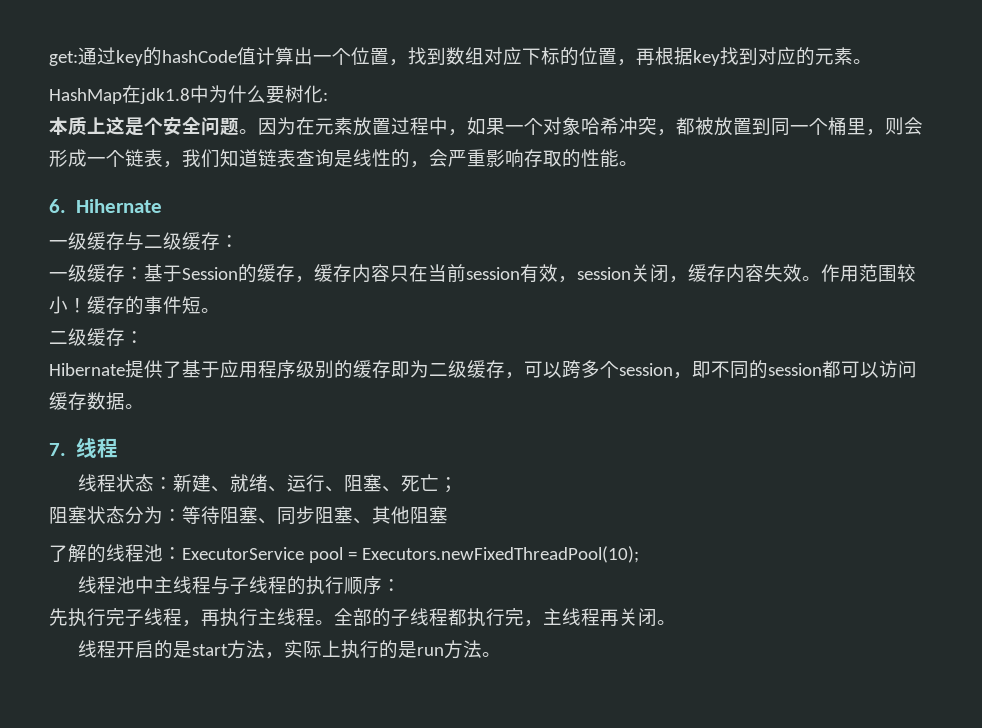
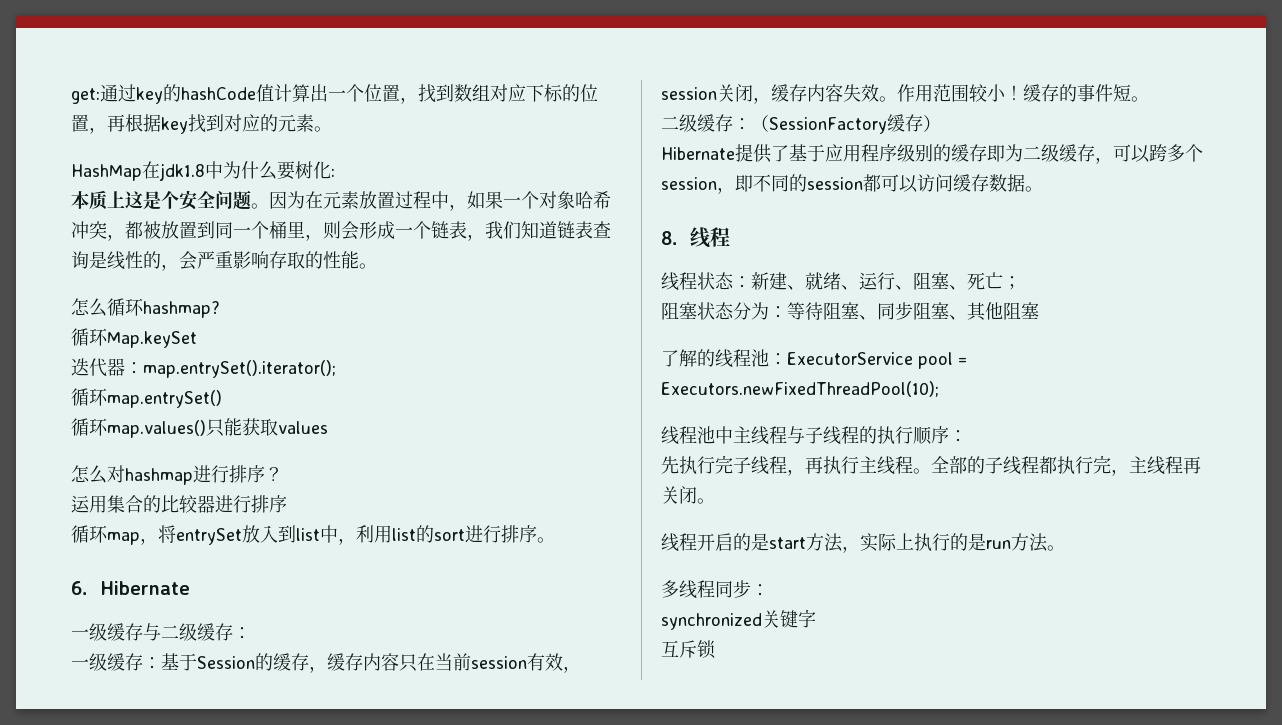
(638, 163) none -> [71,298,220,318] [71,328,197,348] [71,358,336,378] [71,388,222,408] [71,418,328,438] [71,465,283,485] [71,495,287,513] [71,525,555,545] // 怎么循环hashmap? // 循环Map.keySet // 迭代器：map.entrySet().iterator(); // 循环map.entrySet() // 循环map.values()只能获取values // 怎么对hashmap进行排序？ // 运用集合的比较器进行排序 // 循环map，将entrySet放入到list中，利用list的sort进行排序。
[76,199,163,213] Hihernate -> [100,581,191,595] Hibernate
(144, 337) none -> [751,114,941,134] （SessionFactory缓存）
[49,443,66,456] 7. -> [661,231,678,245] 8.
(501, 654) none -> [661,580,769,599] [661,609,816,630] [661,640,716,659] // 多线程同步： // synchronized关键字 // 互斥锁

